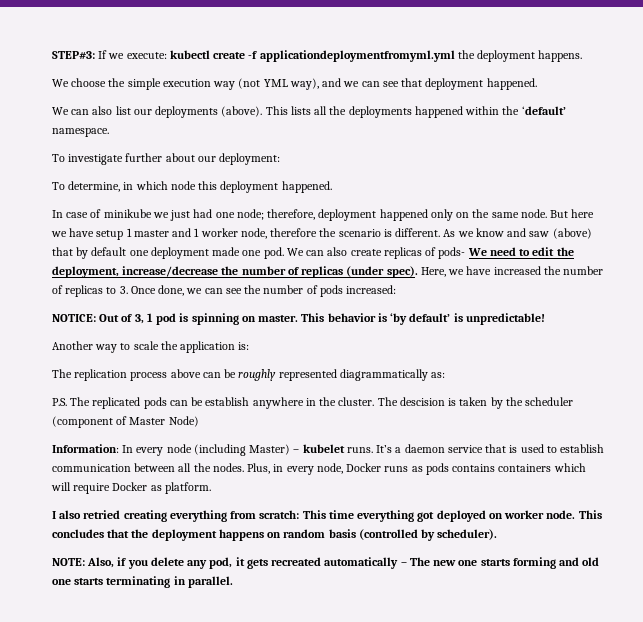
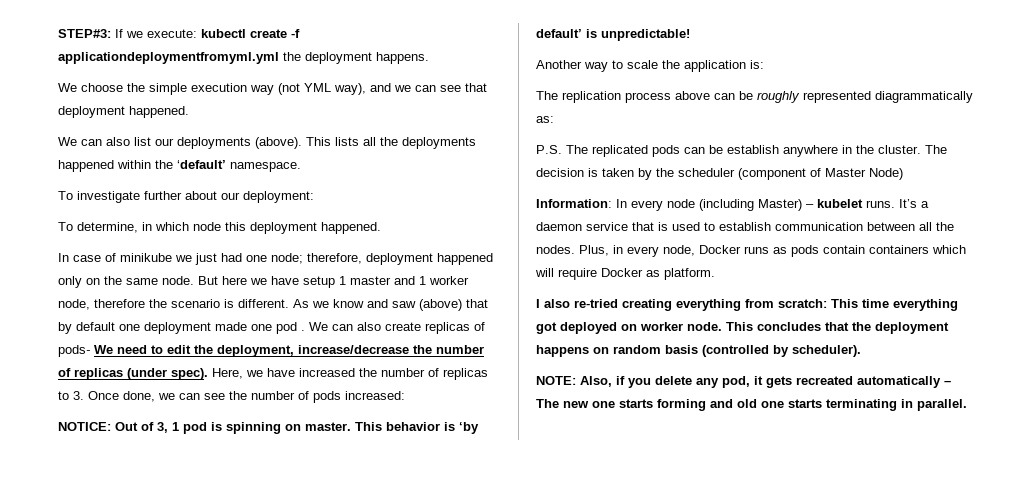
[263,247,284,259] pod. -> [276,322,305,334] pod .
[399,397,445,406] descision -> [536,168,584,177] decision
[452,464,496,472] contains -> [823,245,865,254] contain
[83,510,121,519] retried -> [574,299,618,308] re-tried

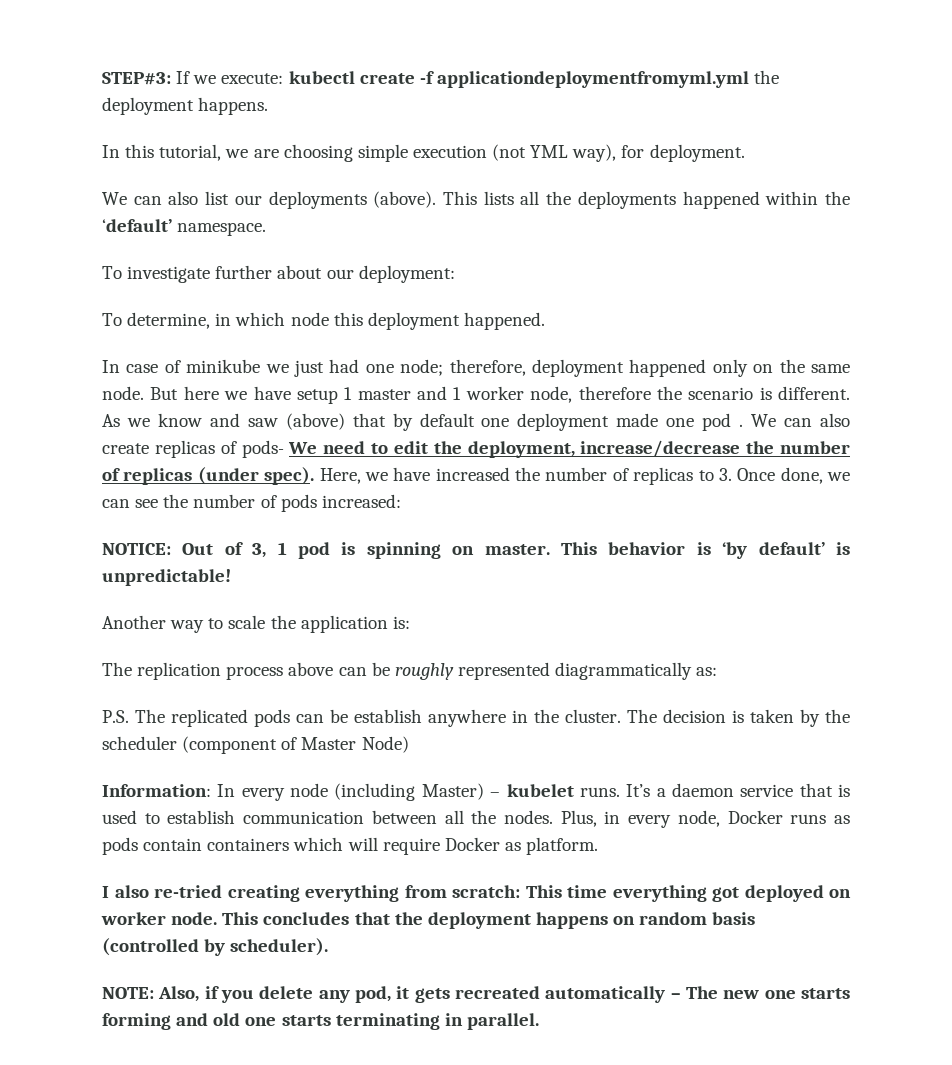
[58,83,145,92] We choose the -> [102,144,353,162] In this tutorial, we are choosing
[250,85,274,95] way -> (487, 151) none
[370,83,487,92] [58,106,189,118] and we can see that deployment happened. -> [621,144,745,162] for deployment.

